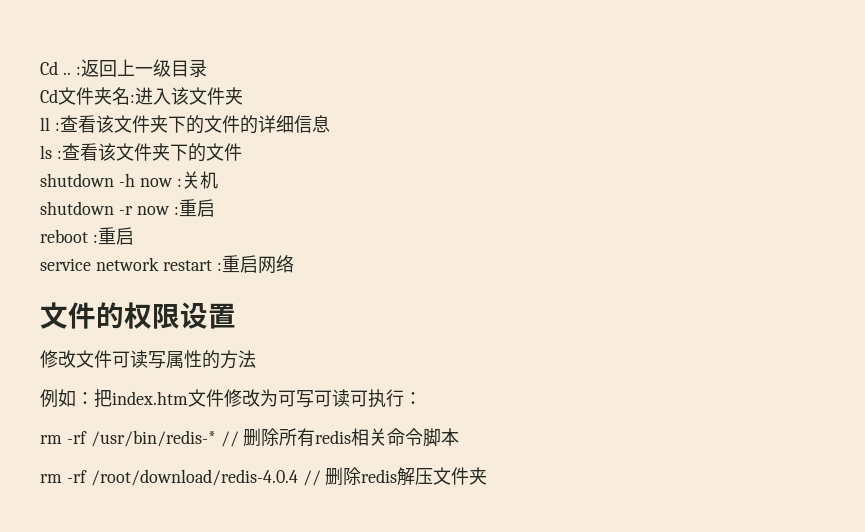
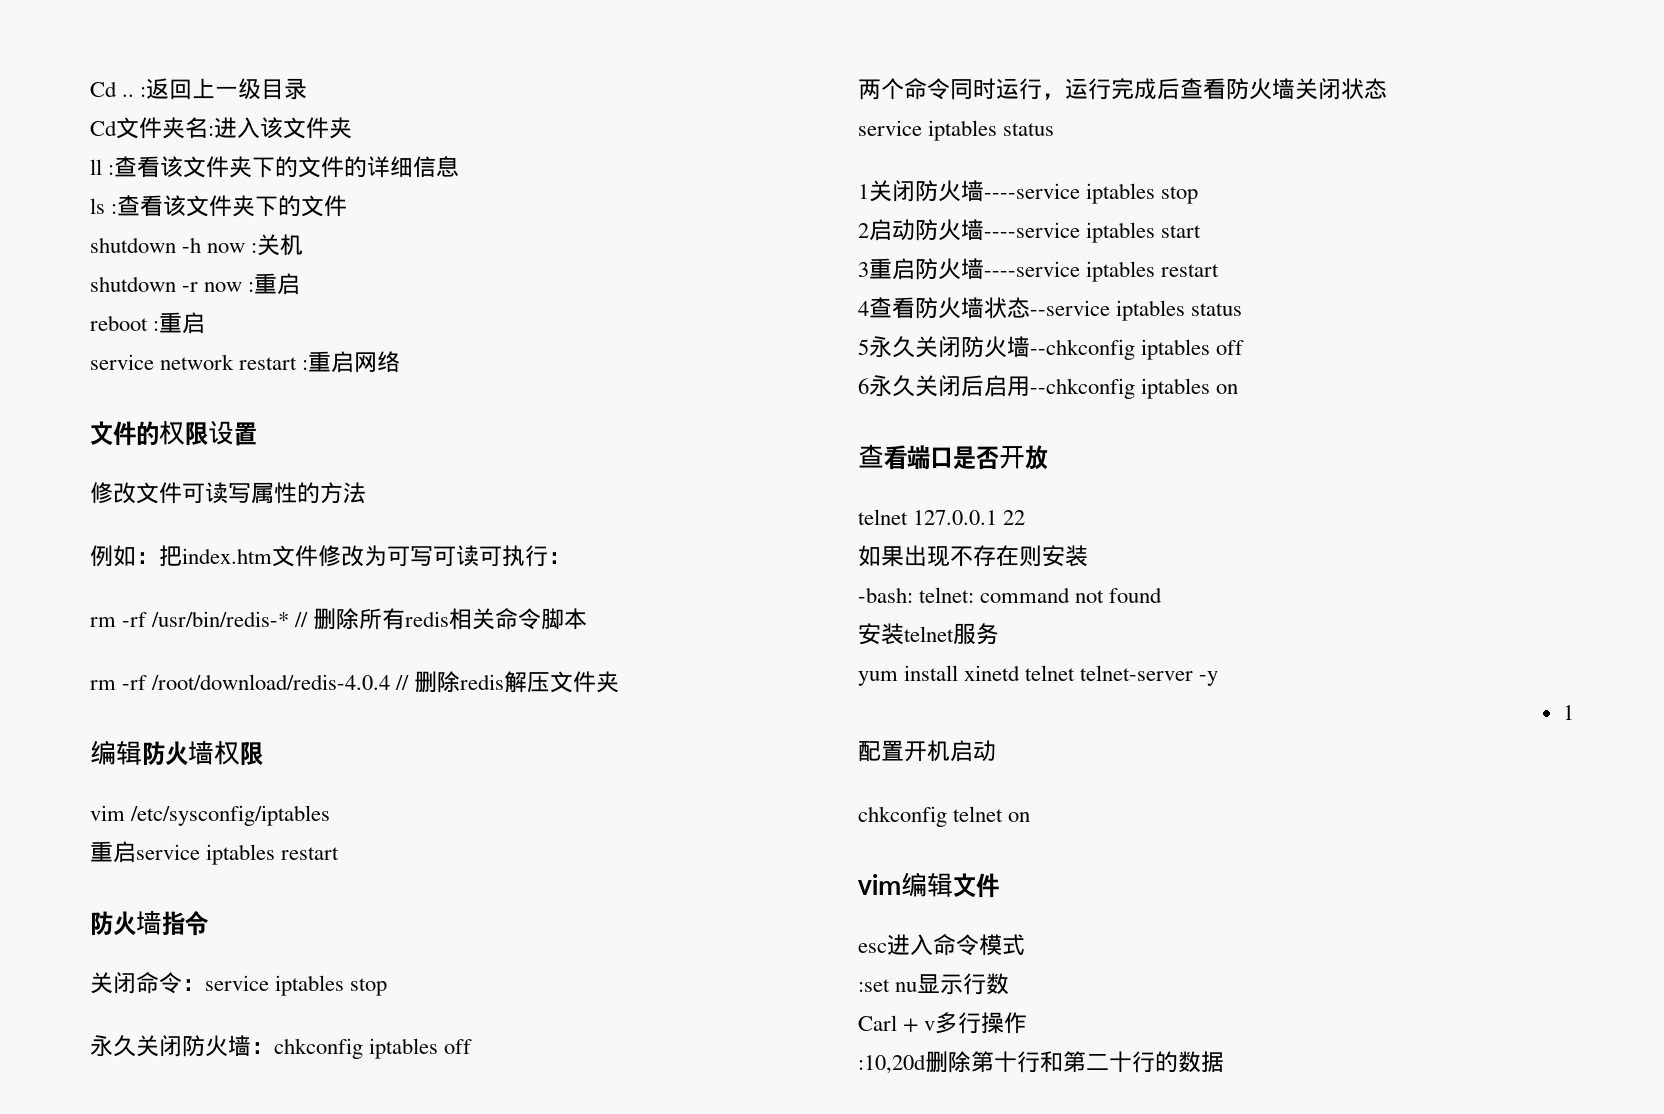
(488, 476) none -> [90,740,263,766] [90,805,331,826] [90,841,340,865] [90,910,208,936] [90,972,388,996] [90,1035,473,1059] [858,78,1387,100] [858,120,1055,141] [858,180,1199,204] [858,219,1202,243] [858,258,1220,282] [858,297,1243,321] [858,336,1245,360] [858,375,1239,399] [858,444,1048,470] [858,509,1026,525] [858,545,1088,567] [858,587,1163,603] [858,623,999,645] [858,665,1219,686] [1563,705,1574,720] [858,740,996,762] [858,806,1031,827] [857,872,999,898] [858,934,1025,956] [858,973,1010,995] [858,1012,1028,1034] [858,1051,1224,1074] // 编辑防火墙权限 // vim /etc/sysconfig/iptables // 重启service iptables restart // 防火墙指令 // 关闭命令：service iptables stop // 永久关闭防火墙：chkconfig iptables off // 两个命令同时运行，运行完成后查看防火墙关闭状态 // service iptables status // 1关闭防火墙----service iptables stop // 2启动防火墙----service iptables start // 3重启防火墙----service iptables restart // 4查看防火墙状态--service iptables status // 5永久关闭防火墙--chkconfig iptables off // 6永久关闭后启用--chkconfig iptables on // 查看端口是否开放 // telnet 127.0.0.1 22 // 如果出现不存在则安装 // -bash: telnet: command not found // 安装telnet服务 // yum install xinetd telnet telnet-server -y // 1 // 配置开机启动 // chkconfig telnet on // vim编辑文件 // esc进入命令模式 // :set nu显示行数 // Carl + v多行操作 // :10,20d删除第十行和第二十行的数据

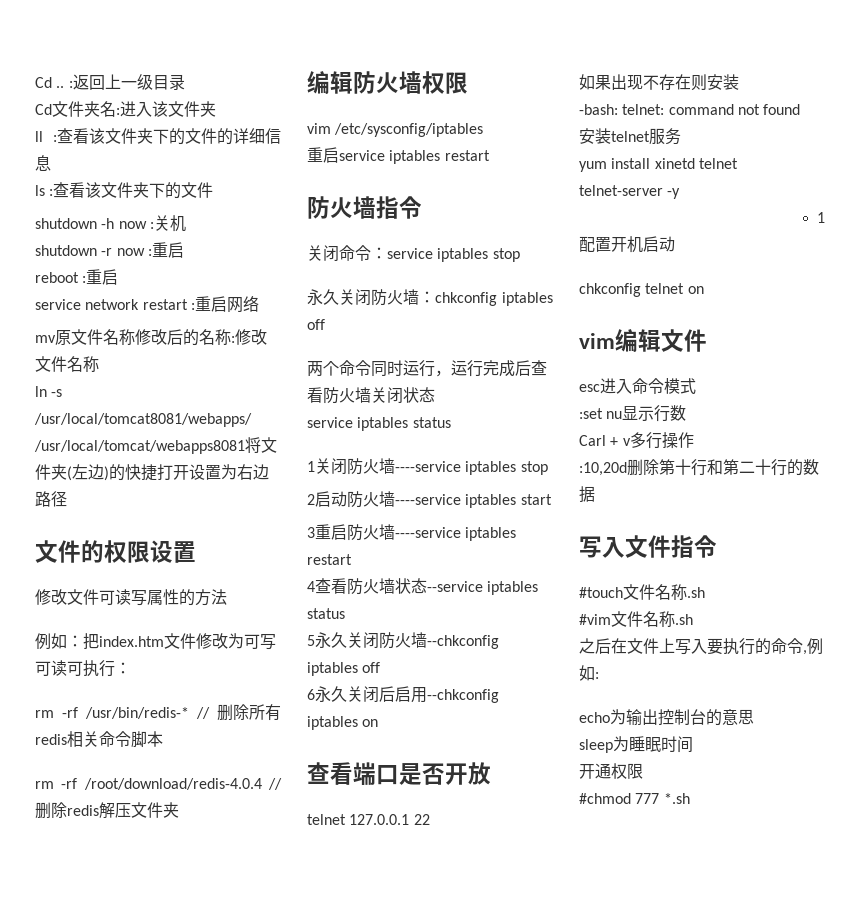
(401, 362) none -> [35,329,267,346] [35,356,99,372] [35,386,63,397] [34,413,252,427] [34,437,277,454] [35,464,269,481] [35,491,67,507] // mv原文件名称修改后的名称:修改文件名称 // ln -s /usr/local/tomcat8081/webapps/ /usr/local/tomcat/webapps8081将文件夹(左边)的快捷打开设置为右边路径
(1224, 1062) none -> [579,535,717,558] [579,584,705,600] [579,611,693,627] [579,638,823,655] [579,665,599,681] [579,709,754,726] [579,736,693,753] [579,763,643,779] [579,793,690,804] // 写入文件指令 // #touch文件名称.sh // #vim文件名称.sh // 之后在文件上写入要执行的命令,例如: // echo为输出控制台的意思 // sleep为睡眠时间 // 开通权限 // #chmod 777 *.sh

